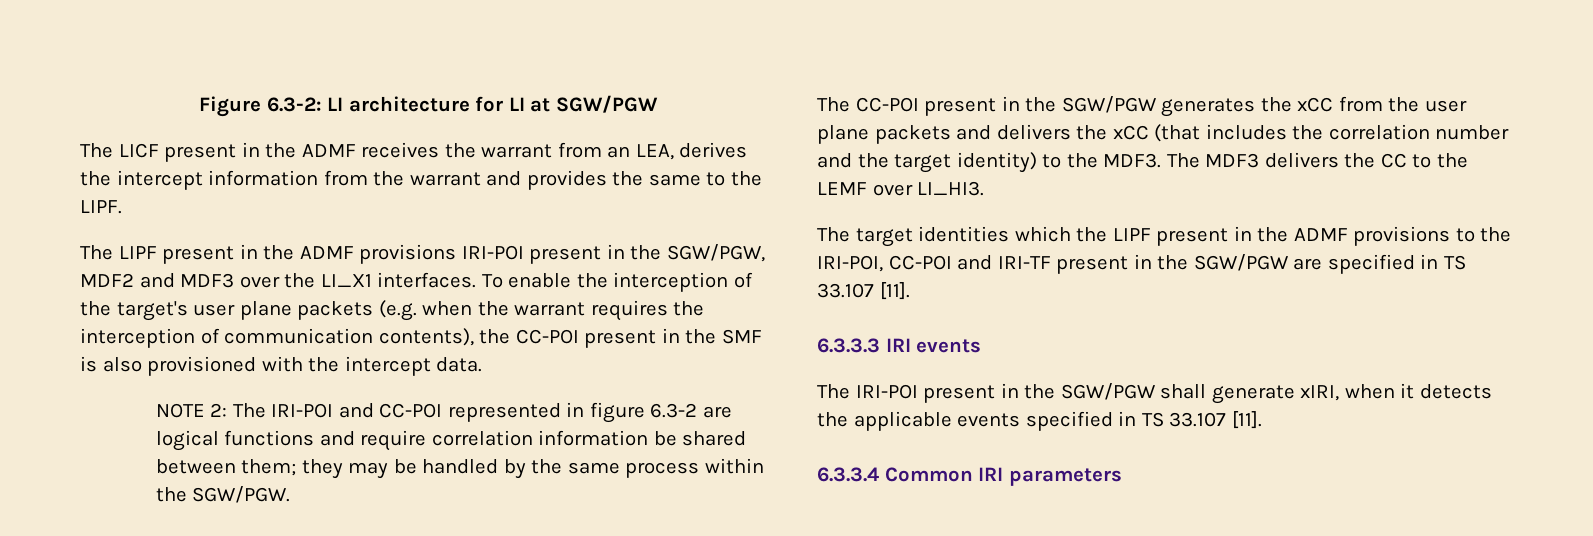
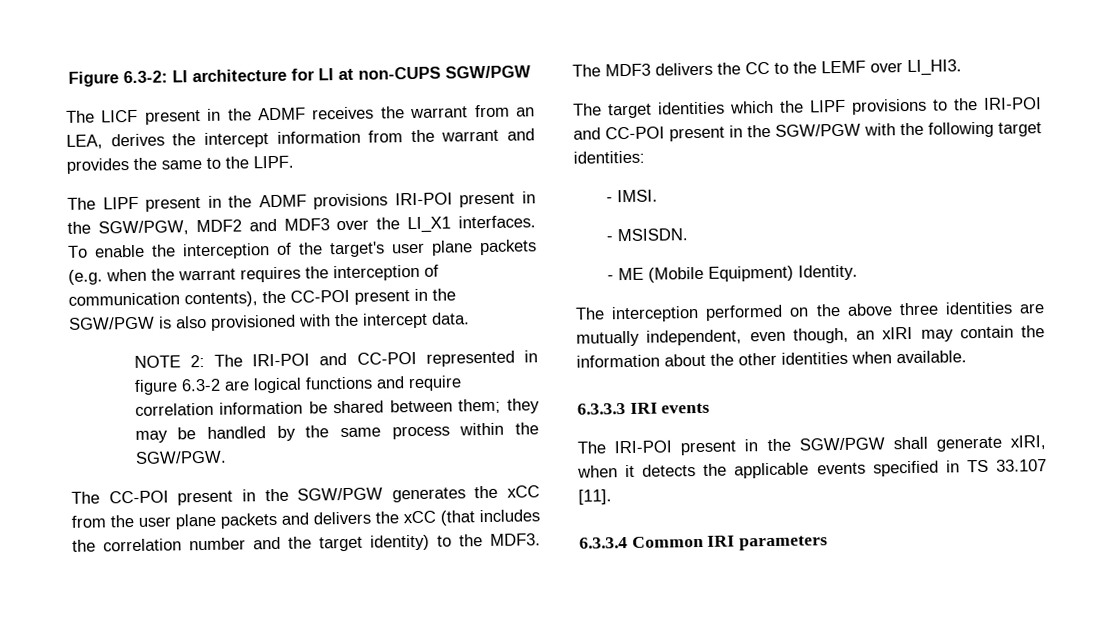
(551, 105) none -> [358,66,441,80] non-CUPS
[721,329,762,344] SMF -> [69,316,155,330] SGW/PGW
[1156,226,1512,246] [817,254,1466,274] [817,282,910,300] present in the ADMF provisions to the IRI-POI, CC-POI and IRI-TF present in the SGW/PGW are specified in TS 33.107 [11]. -> [852,97,1042,115] [573,121,1042,142] [573,150,645,164] [606,189,659,203] [606,228,689,242] [607,264,859,283] [575,301,1045,323] [576,325,1045,347] [576,350,967,368] provisions to the IRI-POI and CC-POI present in the SGW/PGW with the following target identities: // - IMSI. // - MSISDN. // - ME (Mobile Equipment) Identity. // The interception performed on the above three identities are mutually independent, even though, an xIRI may contain the information about the other identities when available.

